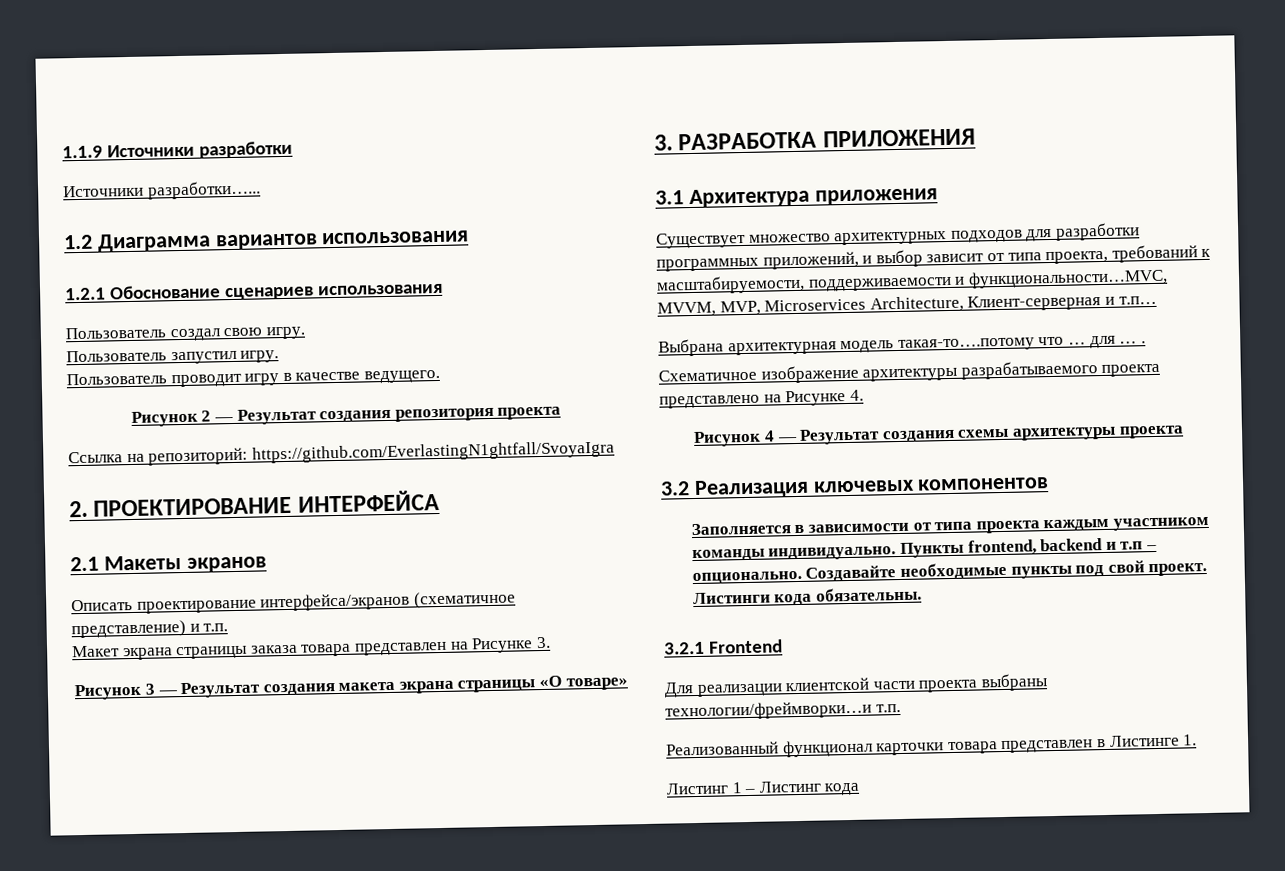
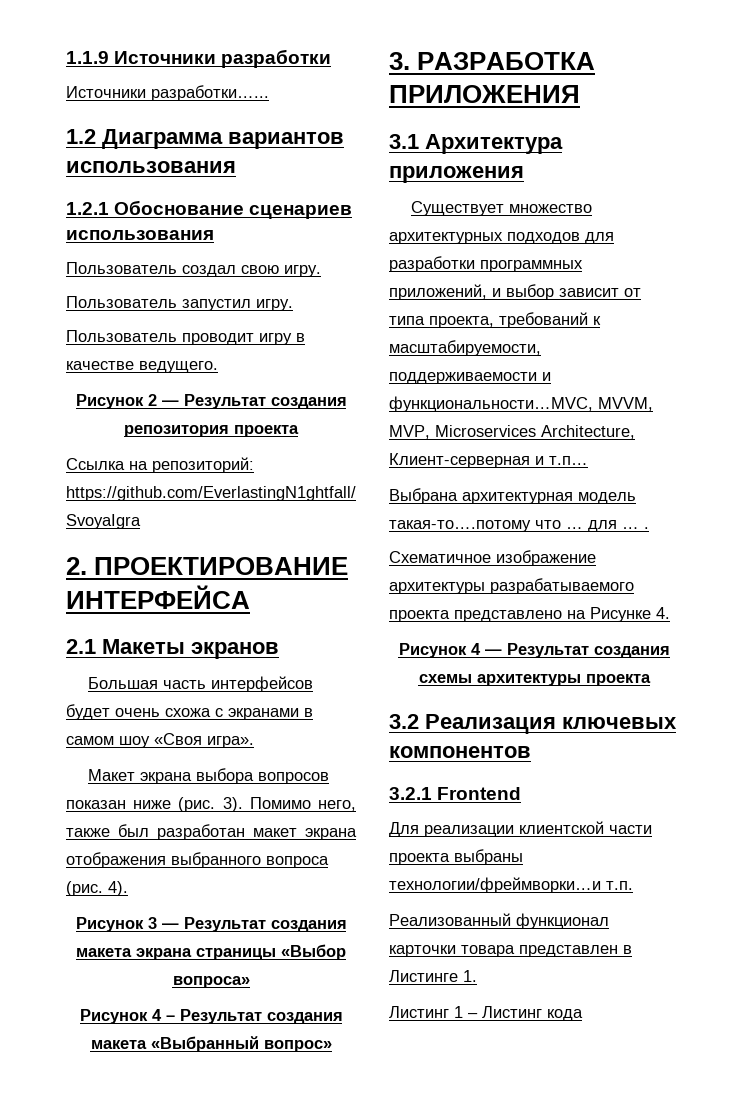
[71,590,516,614] [71,619,229,639] [72,636,551,661] Описать проектирование интерфейса/экранов (схематичное представление) и т.п. // Макет экрана страницы заказа товара представлен на Рисунке 3. -> [88,676,314,692] [66,704,313,720] [66,733,254,748] [88,768,330,784] [66,797,356,812] [66,824,357,840] [66,852,329,868] [66,881,128,896] Большая часть интерфейсов будет очень схожа с экранами в самом шоу «Своя игра». // Макет экрана выбора вопросов показан ниже (рис. 3). Помимо него, также был разработан макет экрана отображения выбранного вопроса (рис. 4).
[539,675,628,691] «О товаре» -> [281,944,346,960] [172,976,250,988] [79,1009,343,1024] [90,1036,332,1052] «Выбор вопроса» // Рисунок 4 – Результат создания макета «Выбранный вопрос»
[690,516,1209,536] [691,538,1157,562] [691,560,1208,585] [692,586,923,606] // Заполняется в зависимости от типа проекта каждым участником команды индивидуально. Пункты frontend, backend и т.п – опционально. Создавайте необходимые пункты под свой проект. Листинги кода обязательны. -> (531, 752) none

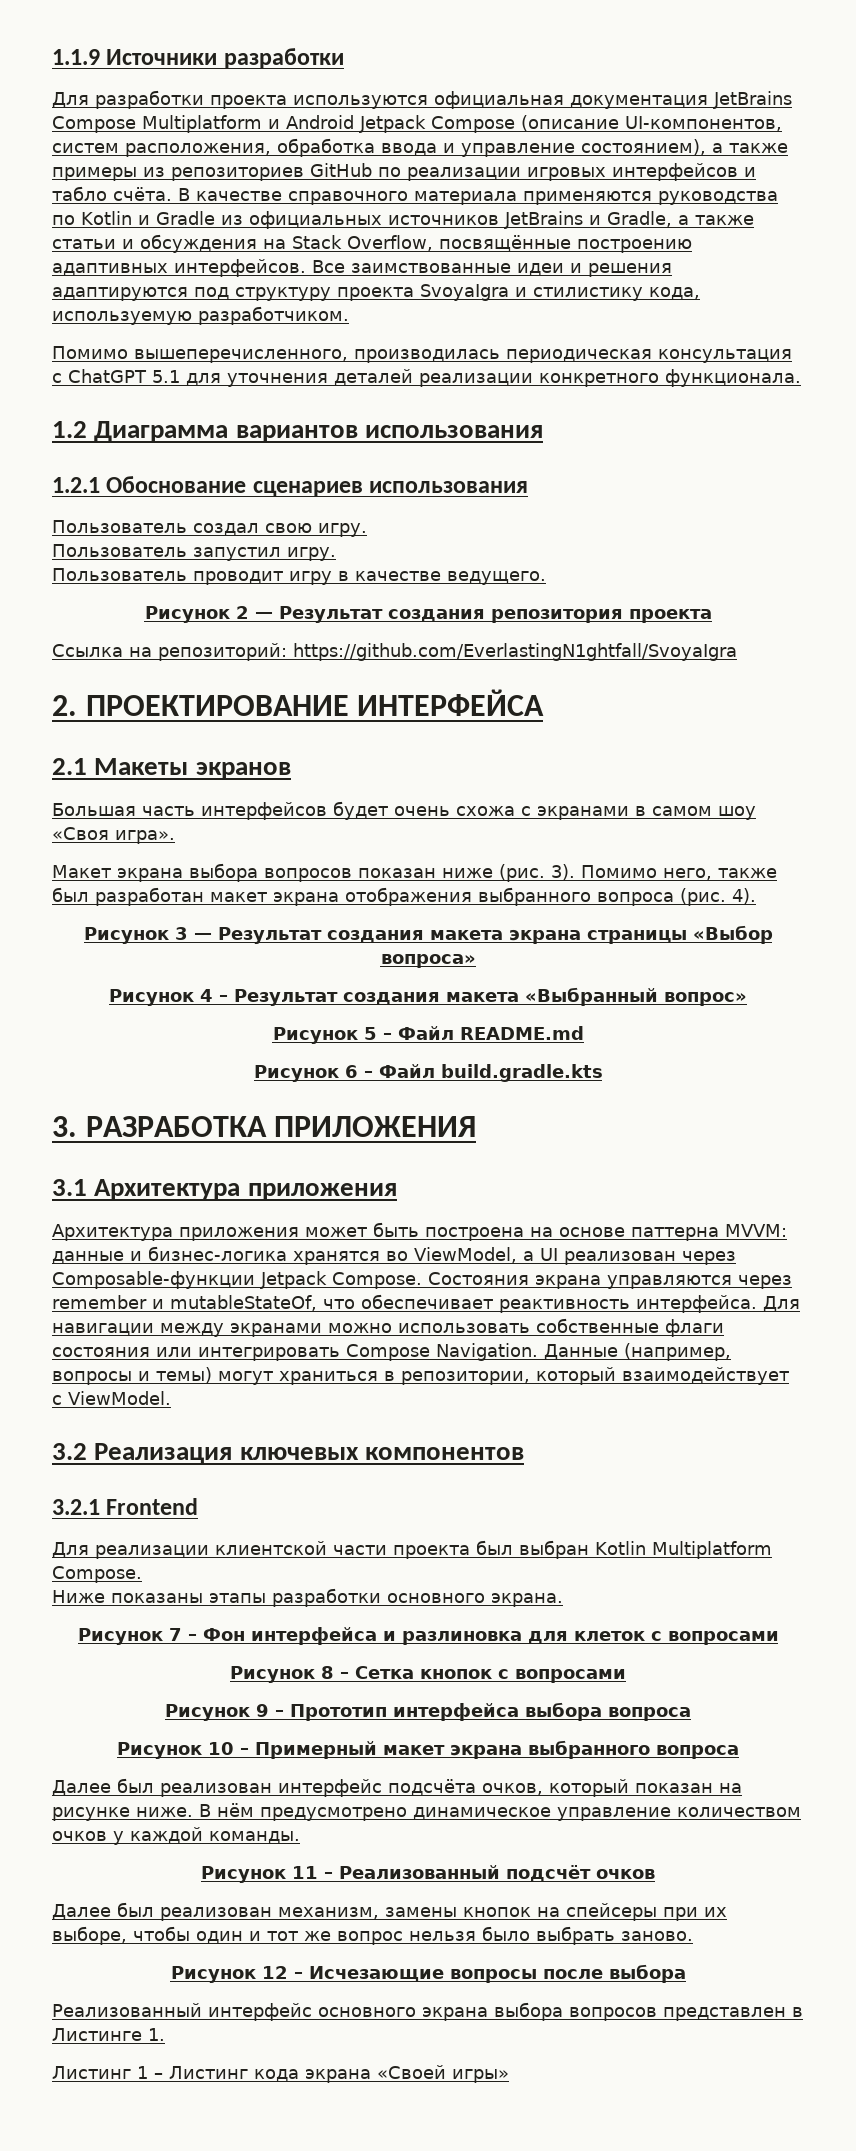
[66,85,269,101] Источники разработки…... -> [52,90,792,109] [52,115,782,133] [52,138,788,157] [52,163,756,181] [52,186,778,205] [52,211,754,229] [52,234,692,253] [52,259,672,277] [52,284,700,301] [52,306,349,325] [52,346,792,363] [52,369,801,387] Для разработки проекта используются официальная документация JetBrains Compose Multiplatform и Android Jetpack Compose (описание UI-компонентов, систем расположения, обработка ввода и управление состоянием), а также примеры из репозиториев GitHub по реализации игровых интерфейсов и табло счёта. В качестве справочного материала применяются руководства по Kotlin и Gradle из официальных источников JetBrains и Gradle, а также статьи и обсуждения на Stack Overflow, посвящённые построению адаптивных интерфейсов. Все заимствованные идеи и решения адаптируются под структуру проекта SvoyaIgra и стилистику кода, используемую разработчиком. // Помимо вышеперечисленного, производилась периодическая консультация с ChatGPT 5.1 для уточнения деталей реализации конкретного функционала.
(332, 1046) none -> [272,1026,584,1044] [253,1064,603,1082] // Рисунок 5 – Файл README.md // Рисунок 6 – Файл build.gradle.kts
[411,201,593,216] [389,232,614,244] [389,256,583,272] [389,284,641,300] [389,312,601,328] [389,340,541,356] [389,372,551,384] [389,396,653,412] [389,425,635,439] [389,453,588,468] [389,488,636,504] [389,520,649,532] [389,550,596,566] [389,578,634,594] [389,607,670,622] [398,643,670,658] [418,674,651,686] Существует множество архитектурных подходов для разработки программных приложений, и выбор зависит от типа проекта, требований к масштабируемости, поддерживаемости и функциональности…MVC, MVVM, MVP, Microservices Architecture, Клиент-серверная и т.п… // Выбрана архитектурная модель такая-то….потому что … для … . // Схематичное изображение архитектуры разрабатываемого проекта представлено на Рисунке 4. // Рисунок 4 — Результат создания схемы архитектуры проекта -> [52,1222,787,1241] [52,1246,736,1265] [52,1271,792,1289] [52,1294,800,1313] [52,1318,724,1337] [52,1343,731,1361] [52,1367,789,1385] [52,1391,171,1405] Архитектура приложения может быть построена на основе паттерна MVVM: данные и бизнес-логика хранятся во ViewModel, а UI реализован через Composable-функции Jetpack Compose. Состояния экрана управляются через remember и mutableStateOf, что обеспечивает реактивность интерфейса. Для навигации между экранами можно использовать собственные флаги состояния или интегрировать Compose Navigation. Данные (например, вопросы и темы) могут храниться в репозитории, который взаимодействует с ViewModel.
[454,849,523,865] [389,877,633,893] [389,913,609,929] [389,945,515,957] выбраны технологии/фреймворки…и т.п. // Реализованный функционал карточки товара -> [476,1540,772,1559] [52,1566,142,1583] [52,1588,563,1607] [77,1627,779,1645] [230,1666,626,1683] [165,1702,691,1721] [117,1740,739,1759] [52,1778,742,1797] [52,1803,801,1821] [52,1827,300,1845] [201,1865,655,1883] [52,1902,727,1921] [52,1926,693,1945] [170,1964,686,1983] [52,2002,657,2021] был выбран Kotlin Multiplatform Compose. // Ниже показаны этапы разработки основного экрана. // Рисунок 7 – Фон интерфейса и разлиновка для клеток с вопросами // Рисунок 8 – Сетка кнопок с вопросами // Рисунок 9 – Прототип интерфейса выбора вопроса // Рисунок 10 – Примерный макет экрана выбранного вопроса // Далее был реализован интерфейс подсчёта очков, который показан на рисунке ниже. В нём предусмотрено динамическое управление количеством очков у каждой команды. // Рисунок 11 – Реализованный подсчёт очков // Далее был реализован механизм, замены кнопок на спейсеры при их выборе, чтобы один и тот же вопрос нельзя было выбрать заново. // Рисунок 12 – Исчезающие вопросы после выбора // Реализованный интерфейс основного экрана выбора вопросов
(583, 1015) none -> [305,2065,509,2083] экрана «Своей игры»

